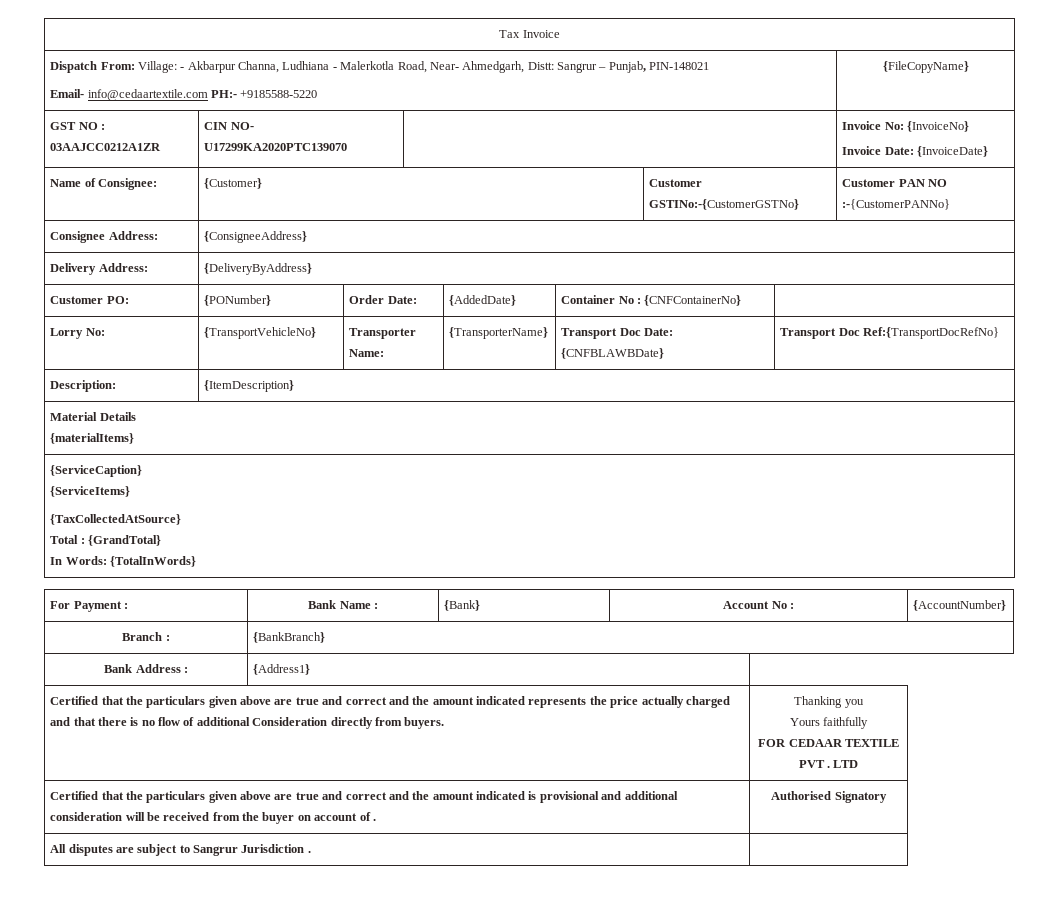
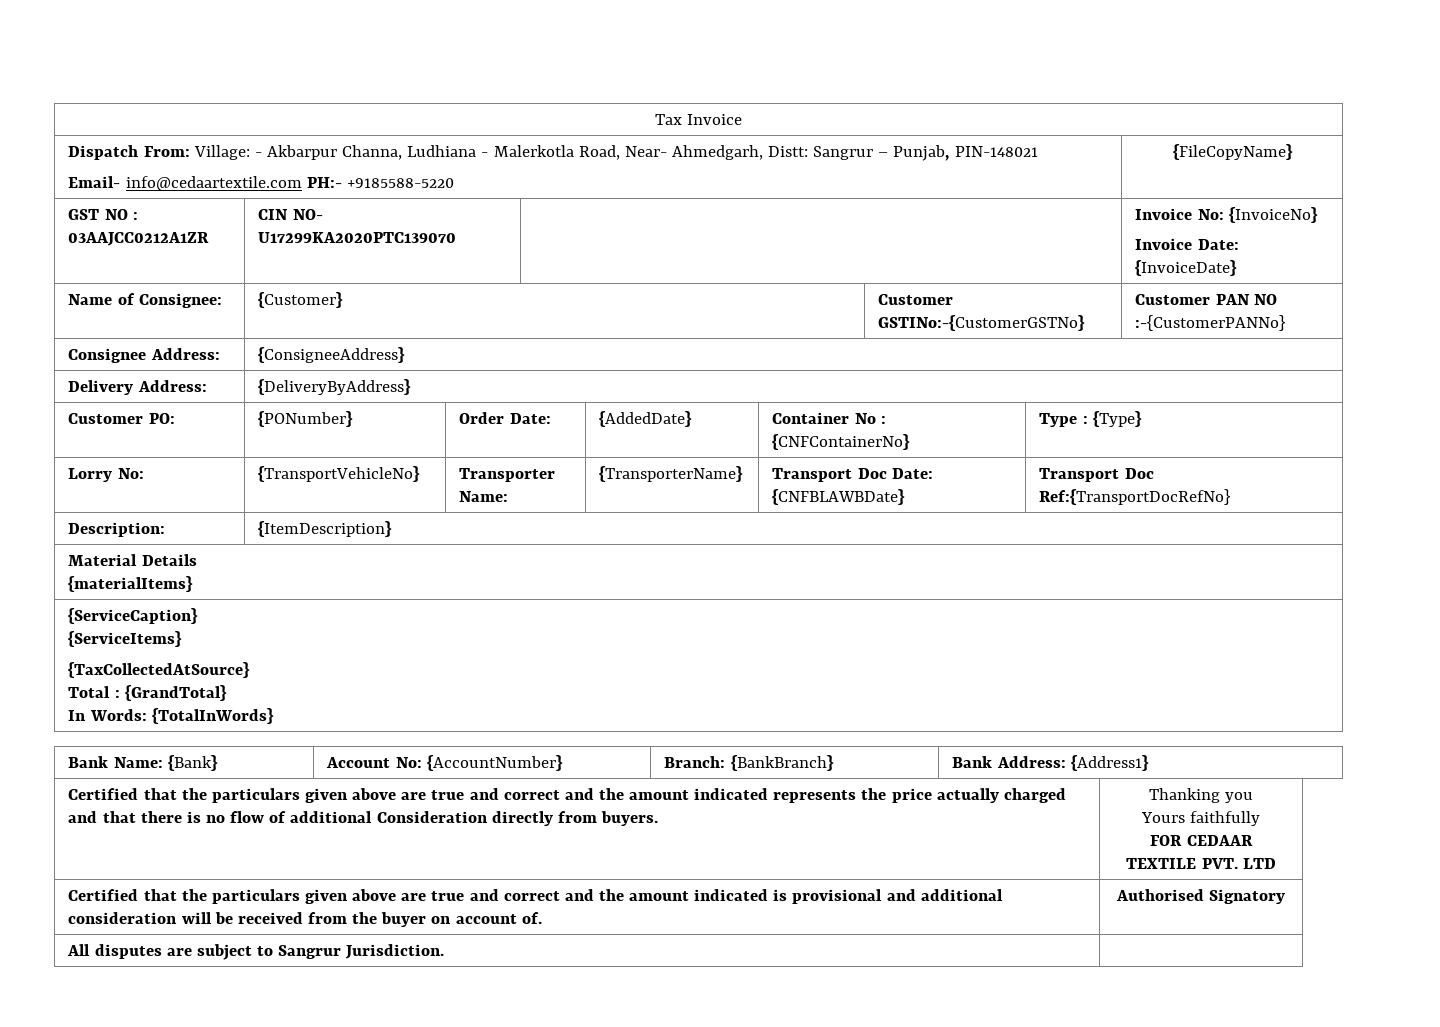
(742, 300) none -> [1039,411,1142,427] Type : {Type}
[50,601,128,612] [308,600,378,609] [444,600,481,611] [723,601,794,609] [913,600,1007,611] [122,632,170,641] [253,632,326,643] [104,664,188,673] For Payment : | Bank Name : | {Bank} | Account No : | {AccountNumber} // Branch : | {BankBranch} // Bank Address : | -> [68,755,218,771] [326,755,563,771] [664,755,834,771] [952,756,1066,768] Bank Name: {Bank} | Account No: {AccountNumber} | Branch: {BankBranch} | Bank Address:
[798,760,830,768] PVT . -> [1201,858,1238,869] PVT.
[359,812,376,821] of . -> [521,912,542,924] of.
[241,844,311,853] Jurisdiction . -> [345,944,445,959] Jurisdiction.

